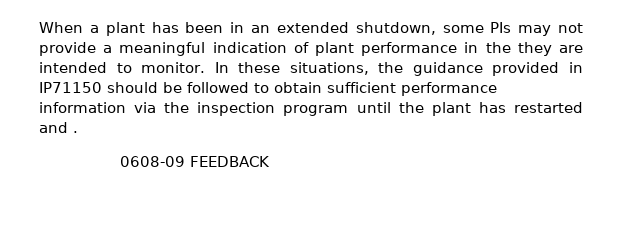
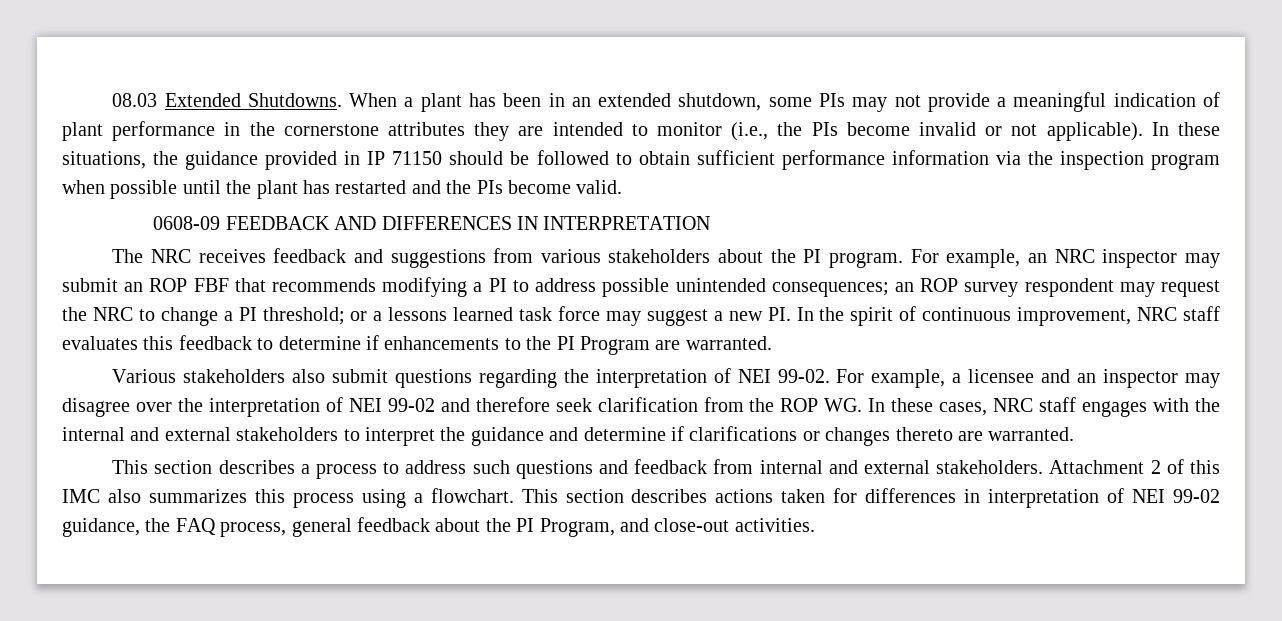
(39, 27) none -> [112,93,342,107] 08.03 Extended Shutdowns.
(511, 47) none -> [283,122,465,136] cornerstone attributes
[141,62,206,73] monitor. -> [657,122,1143,141] monitor (i.e., the PIs become invalid or not applicable).
[39,82,102,93] IP71150 -> [367,151,443,165] IP 71150
(349, 110) none -> [62,180,178,199] when possible
[73,131,78,133] [120,156,271,167] . // 0608-09 FEEDBACK -> [446,180,623,194] [153,216,711,230] [112,248,1220,268] [62,277,1220,297] [62,306,1220,326] [62,335,772,355] [112,368,1220,388] [62,397,1221,417] [62,426,1075,446] [112,459,1220,479] [62,488,1221,508] [62,517,815,537] the PIs become valid. // 0608-09 FEEDBACK AND DIFFERENCES IN INTERPRETATION // The NRC receives feedback and suggestions from various stakeholders about the PI program. For example, an NRC inspector may submit an ROP FBF that recommends modifying a PI to address possible unintended consequences; an ROP survey respondent may request the NRC to change a PI threshold; or a lessons learned task force may suggest a new PI. In the spirit of continuous improvement, NRC staff evaluates this feedback to determine if enhancements to the PI Program are warranted. // Various stakeholders also submit questions regarding the interpretation of NEI 99-02. For example, a licensee and an inspector may disagree over the interpretation of NEI 99-02 and therefore seek clarification from the ROP WG. In these cases, NRC staff engages with the internal and external stakeholders to interpret the guidance and determine if clarifications or changes thereto are warranted. // This section describes a process to address such questions and feedback from internal and external stakeholders. Attachment 2 of this IMC also summarizes this process using a flowchart. This section describes actions taken for differences in interpretation of NEI 99-02 guidance, the FAQ process, general feedback about the PI Program, and close-out activities.

